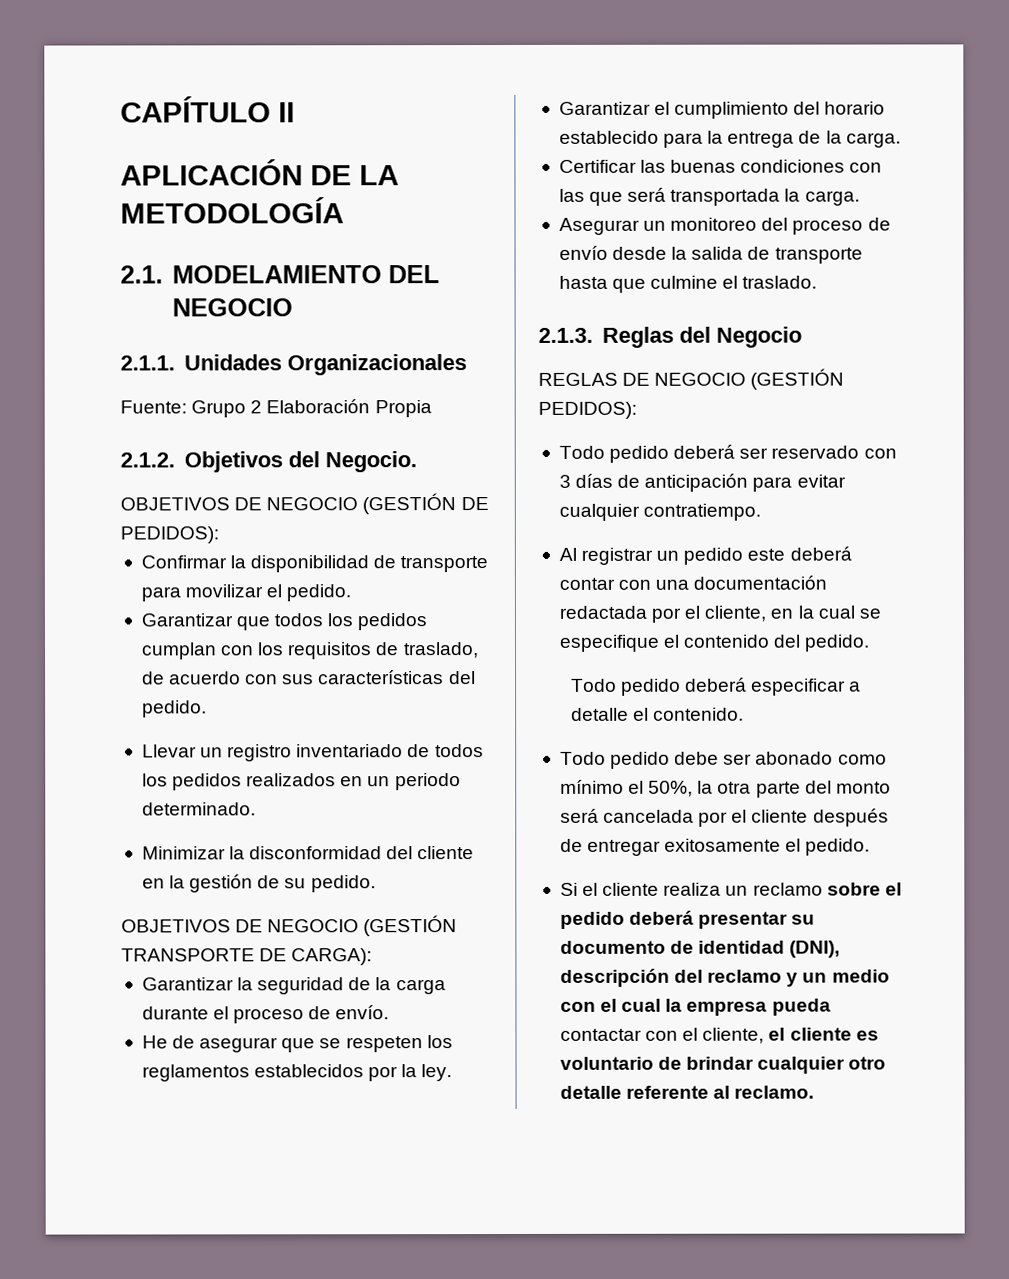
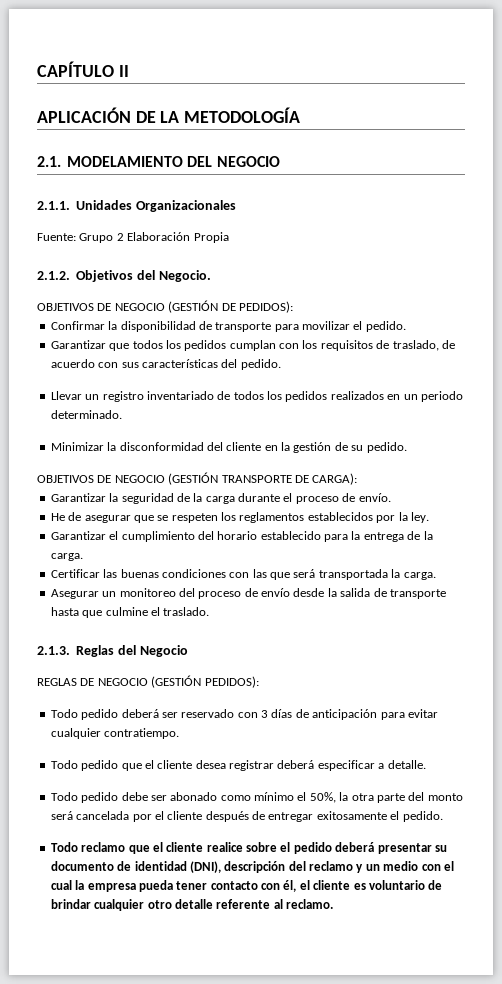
[558,546,852,565] [558,575,828,590] [558,605,881,623] [558,634,871,652] [570,677,862,696] [570,707,744,721] Al registrar un pedido este deberá contar con una documentación redactada por el cliente, en la cual se especifique el contenido del pedido. // Todo pedido deberá especificar a detalle el contenido. -> [50,760,426,771] Todo pedido que el cliente desea registrar deberá especificar a detalle.
[559,882,823,896] Si el cliente realiza un reclamo -> [50,842,243,854] Todo reclamo que el cliente realice
[559,1027,765,1044] contactar con el cliente, -> [176,880,297,892] tener contacto con él,

